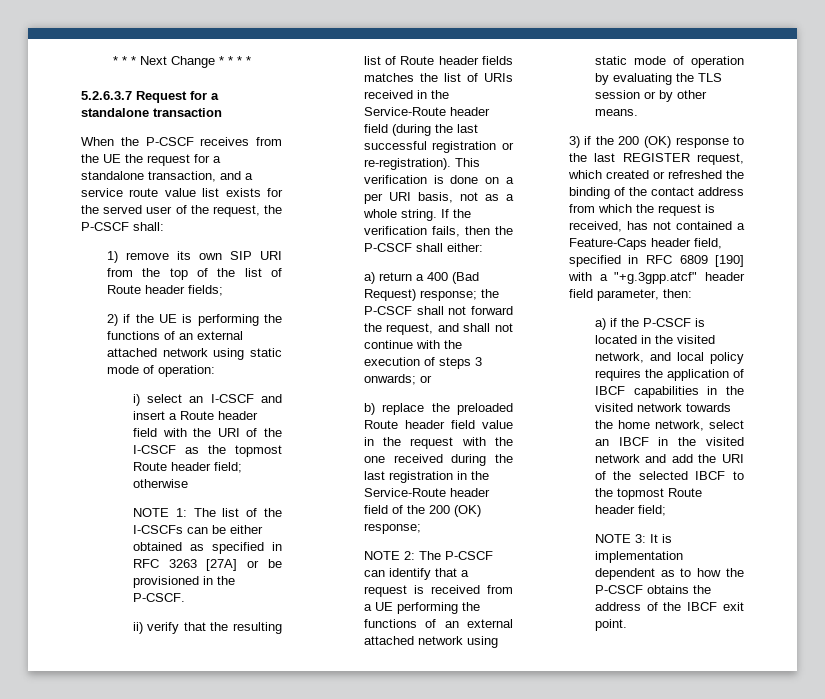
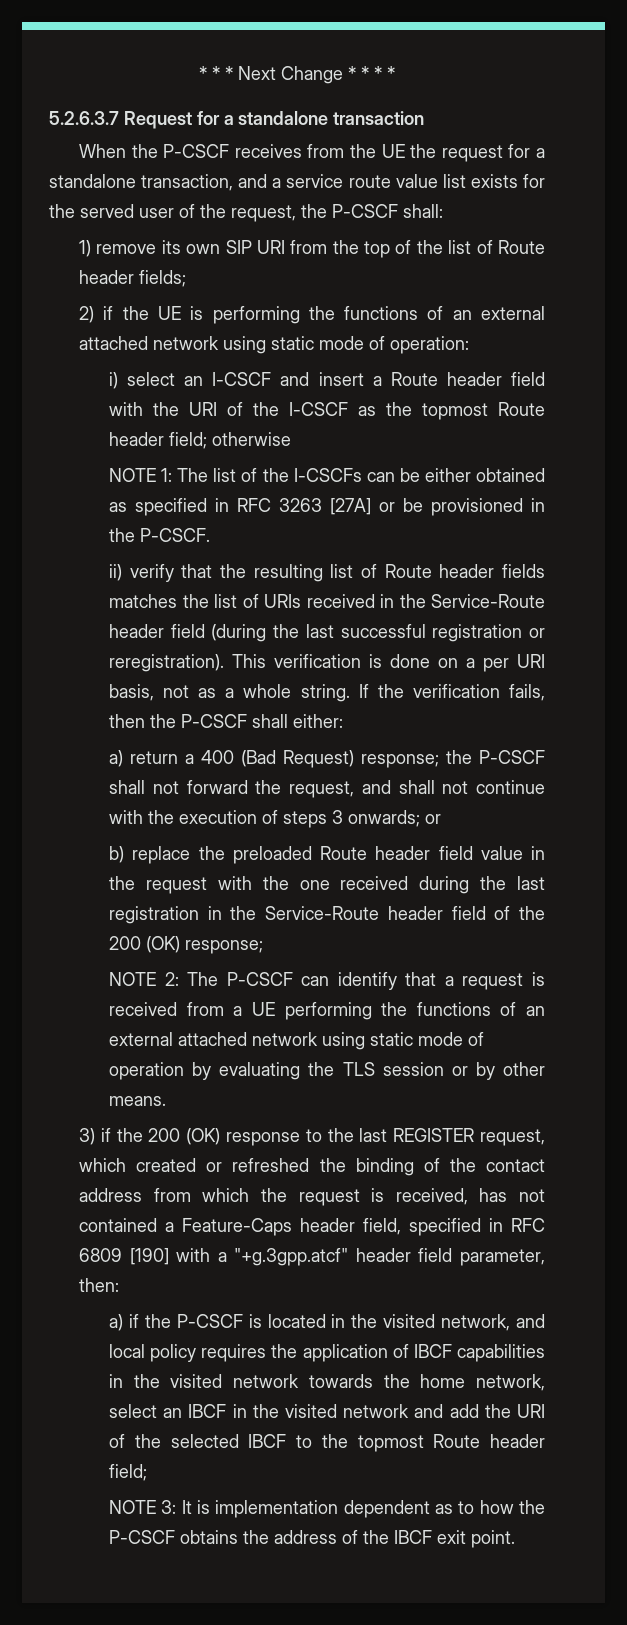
[363,158,451,170] re-registration). -> [109,654,225,672] reregistration).

